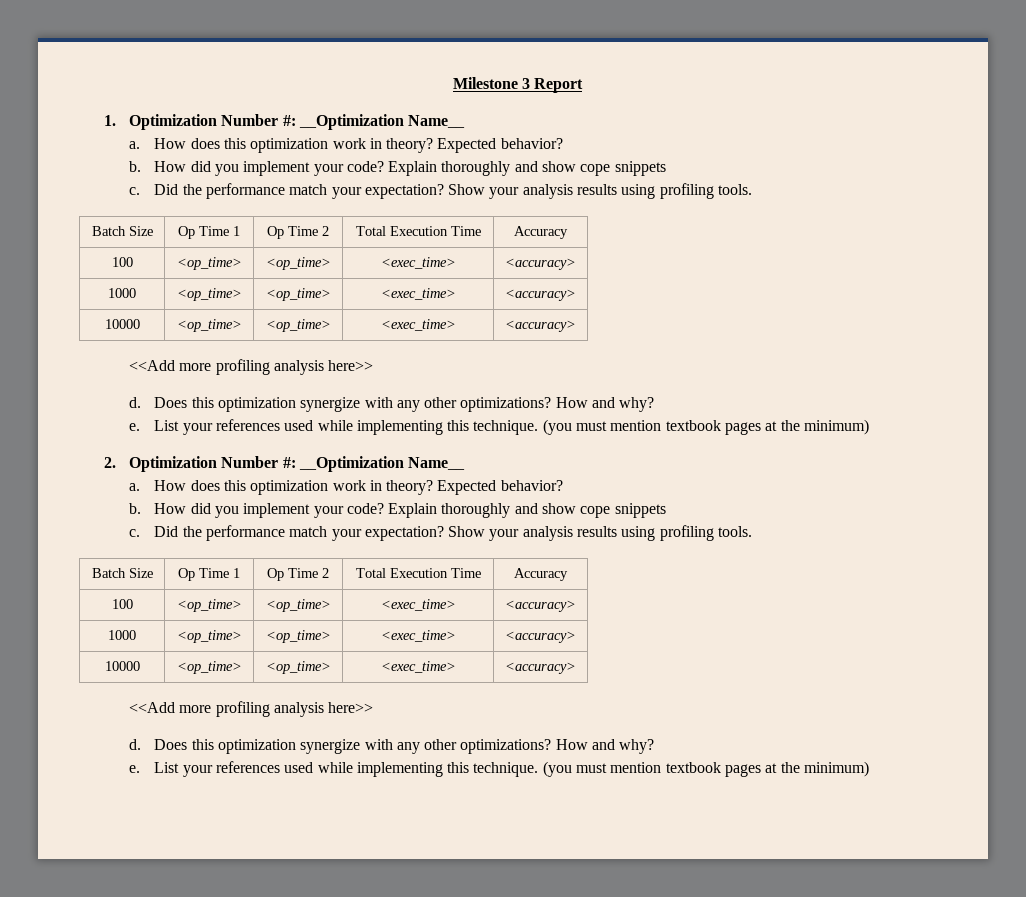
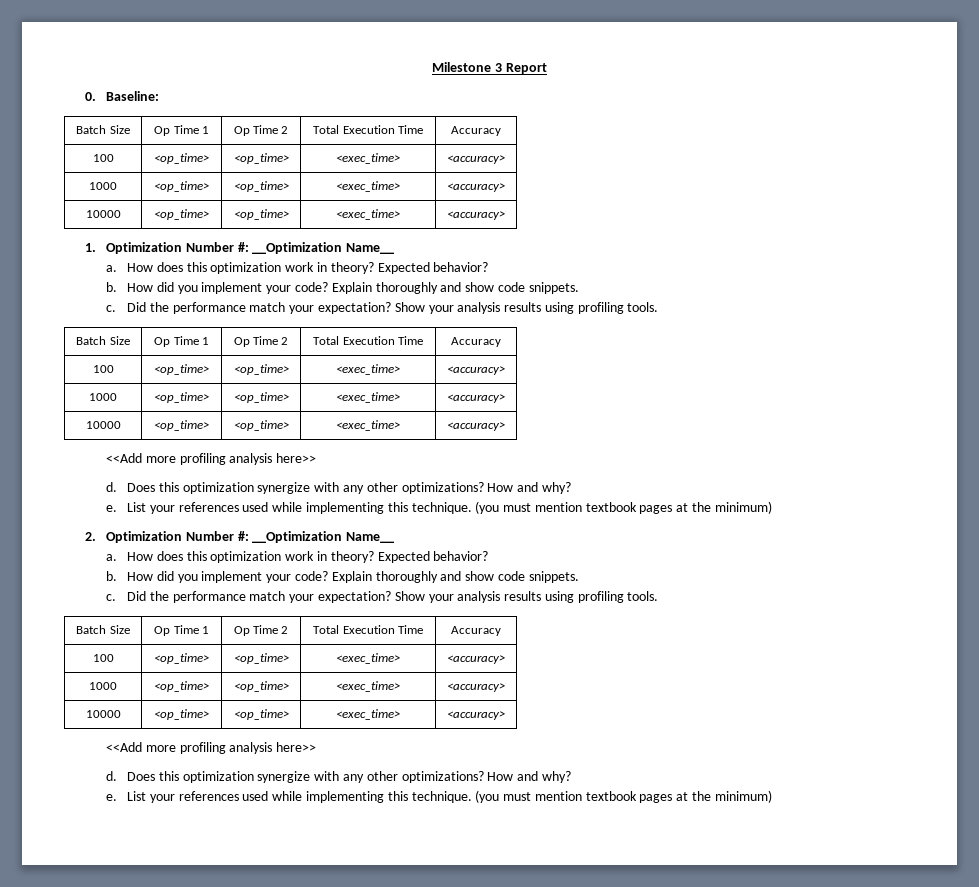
(584, 85) none -> [85,91,160,101] [76,125,130,134] [154,125,209,136] [233,125,289,136] [313,125,423,134] [451,126,501,136] [92,154,114,162] [154,153,209,164] [233,153,289,164] [336,153,401,164] [447,155,505,164] [89,182,117,190] [154,181,209,192] [233,181,289,192] [336,181,401,192] [447,183,505,192] [85,210,121,218] [154,209,209,220] [233,209,289,220] [336,209,401,220] [447,211,505,220] // 0. Baseline: // Batch Size | Op Time 1 | Op Time 2 | Total Execution Time | Accuracy // 100 | <op_time> | <op_time> | <exec_time> | <accuracy> // 1000 | <op_time> | <op_time> | <exec_time> | <accuracy> // 10000 | <op_time> | <op_time> | <exec_time> | <accuracy>
[580,161,666,176] cope snippets -> [497,282,579,294] code snippets.
[580,503,666,518] cope snippets -> [497,571,579,583] code snippets.

